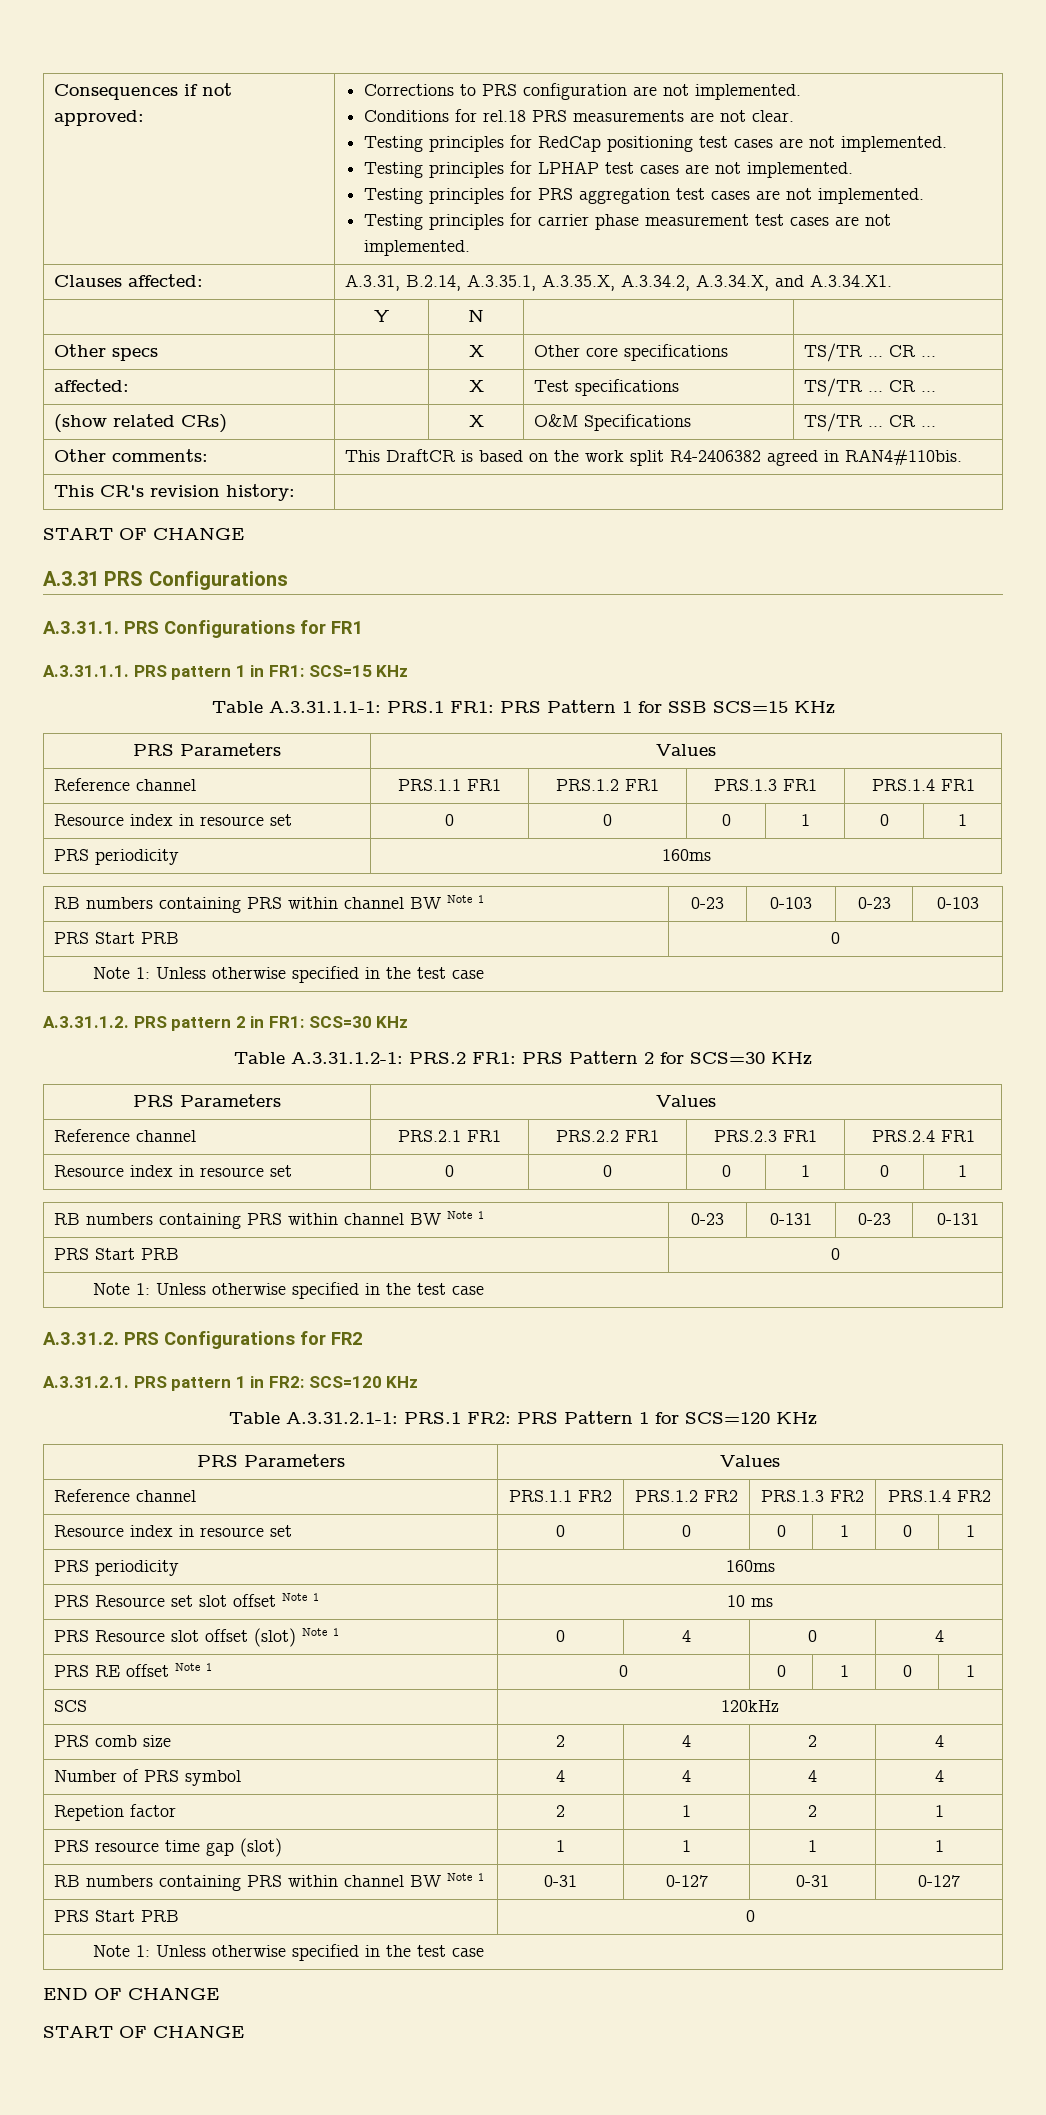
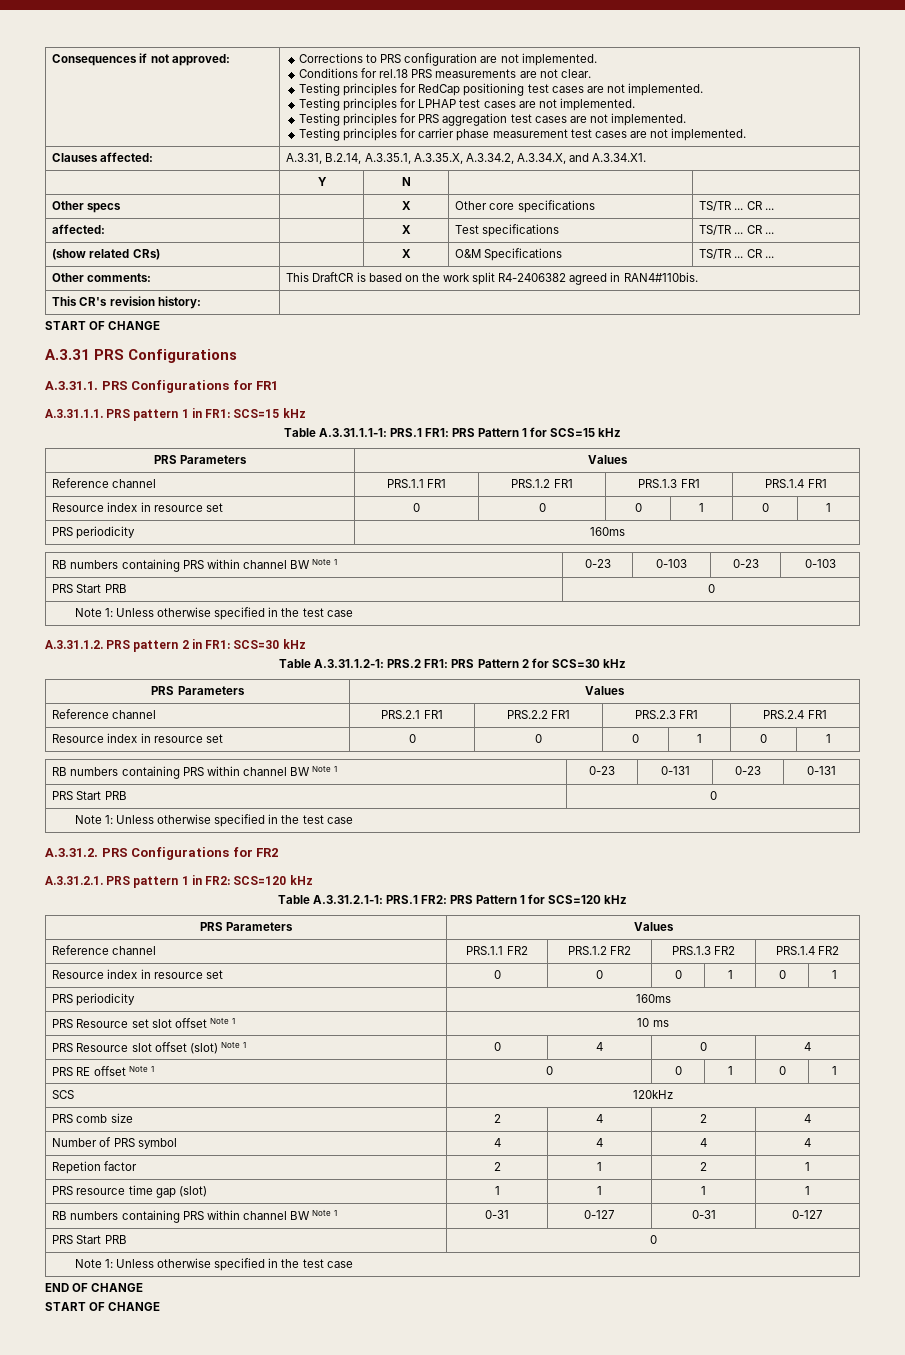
[376,665,409,677] KHz -> [282,408,306,418] kHz
[667,701,835,715] SSB SCS=15 KHz -> [550,428,622,437] SCS=15 kHz
[376,1016,409,1028] KHz -> [282,639,306,649] kHz
[771,1052,812,1066] KHz -> [602,659,626,668] kHz
[386,1376,419,1388] KHz -> [289,875,313,885] kHz
[776,1412,817,1426] KHz -> [604,895,628,904] kHz

